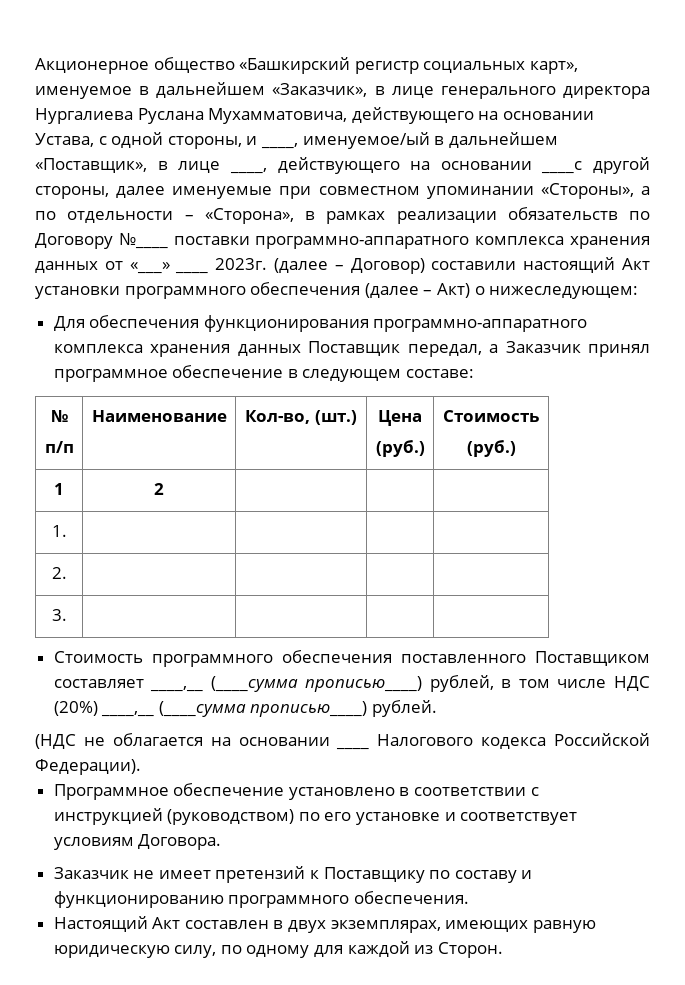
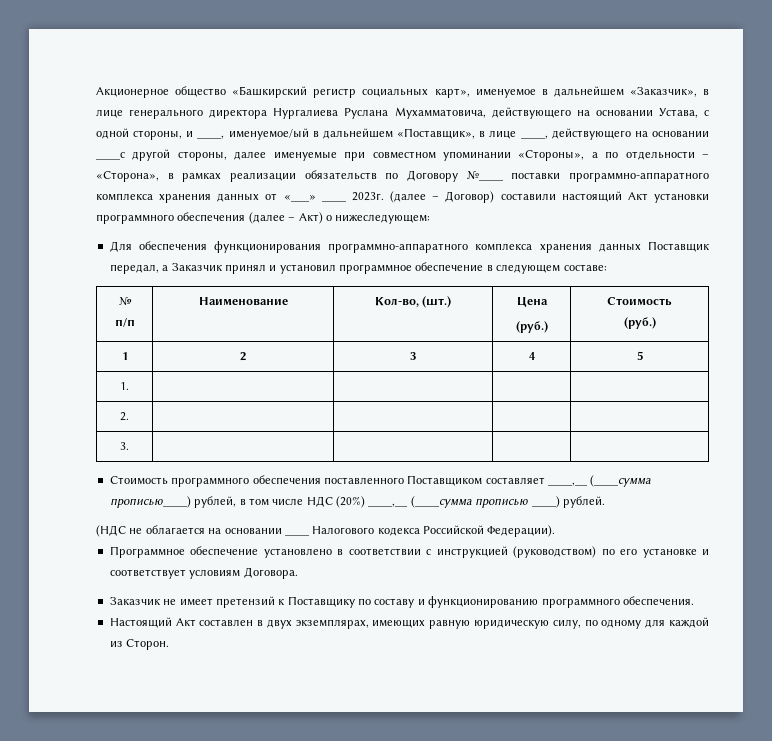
(650, 350) none -> [269,264,336,274] и установил
(164, 489) | | -> [410,352,416,360] [528,352,536,360] [636,351,643,360] 3 | 4 | 5
[250,701,368,717] прописью____) -> [475,496,560,508] прописью ____)

